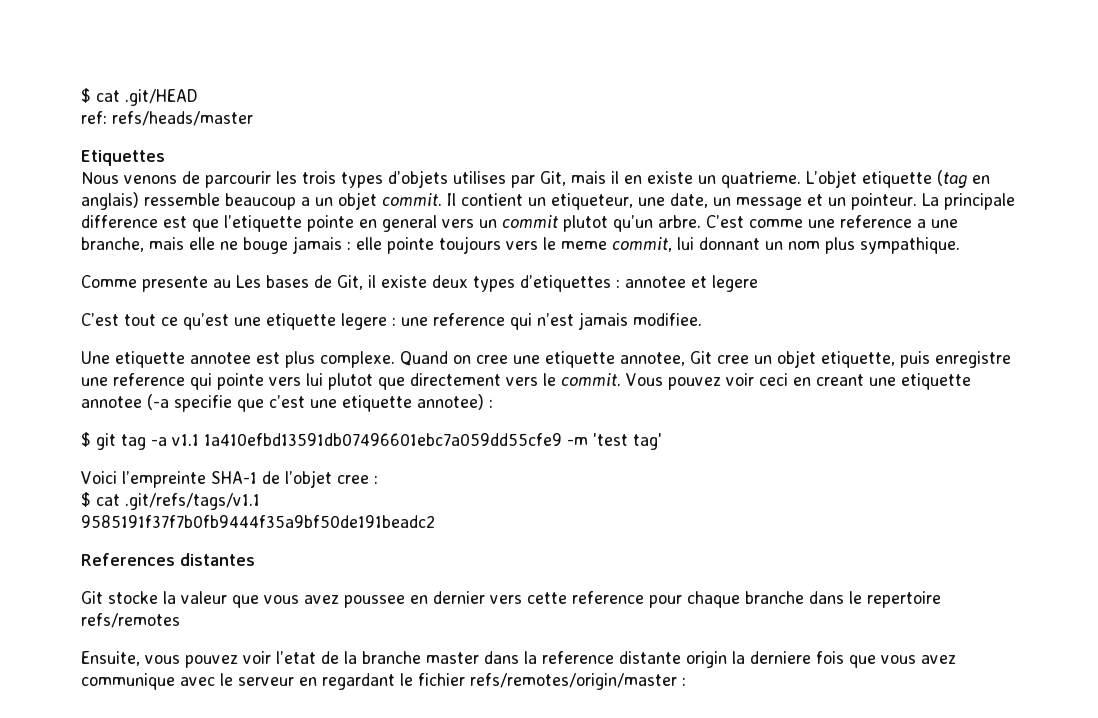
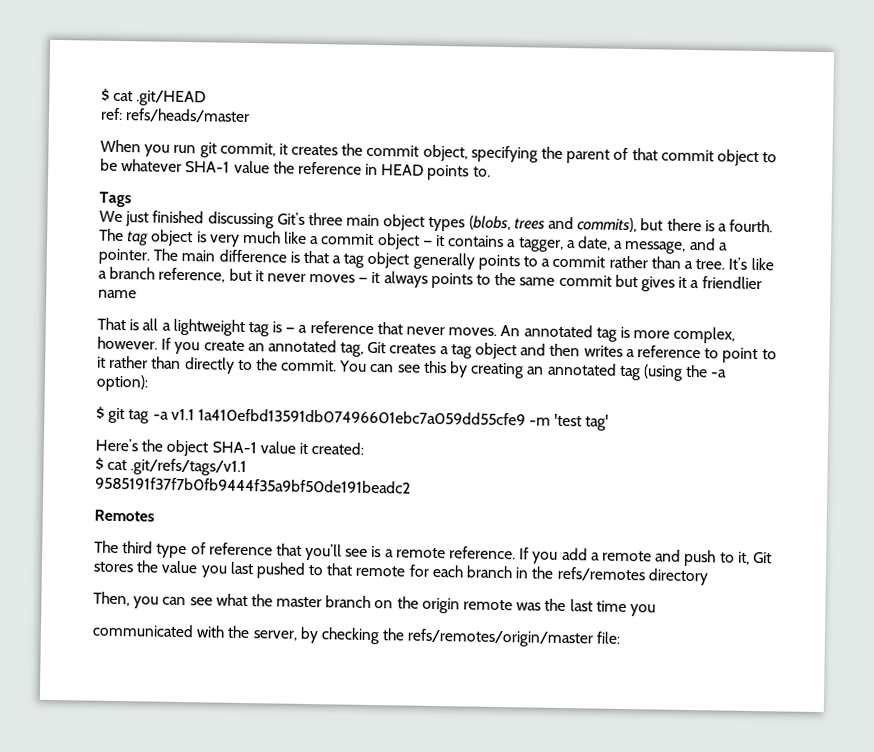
[81,150,165,166] [81,170,990,188] [81,192,1015,210] [81,215,958,232] [81,236,960,254] [81,275,758,292] [81,312,702,330] [81,350,1011,368] [81,373,971,390] [81,394,493,412] Etiquettes // Nous venons de parcourir les trois types d’objets utilises par Git, mais il en existe un quatrieme. L’objet etiquette (tag en anglais) ressemble beaucoup a un objet commit. Il contient un etiqueteur, une date, un message et un pointeur. La principale difference est que l’etiquette pointe en general vers un commit plutot qu’un arbre. C’est comme une reference a une branche, mais elle ne bouge jamais : elle pointe toujours vers le meme commit, lui donnant un nom plus sympathique. // Comme presente au Les bases de Git, il existe deux types d’etiquettes : annotee et legere // C’est tout ce qu’est une etiquette legere : une reference qui n’est jamais modifiee. // Une etiquette annotee est plus complexe. Quand on cree une etiquette annotee, Git cree un objet etiquette, puis enregistre une reference qui pointe vers lui plutot que directement vers le commit. Vous pouvez voir ceci en creant une etiquette annotee (-a specifie que c’est une etiquette annotee) : -> [100,139,778,167] [100,158,491,181] [99,191,132,208] [99,210,774,233] [99,228,728,254] [98,248,774,271] [98,266,762,292] [98,289,137,299] [97,317,736,344] [97,336,777,364] [97,355,728,381] [96,374,148,392] When you run git commit, it creates the commit object, specifying the parent of that commit object to be whatever SHA-1 value the reference in HEAD points to. // Tags // We just finished discussing Git’s three main object types (blobs, trees and commits), but there is a fourth. The tag object is very much like a commit object — it contains a tagger, a date, a message, and a pointer. The main difference is that a tag object generally points to a commit rather than a tree. It’s like a branch reference, but it never moves — it always points to the same commit but gives it a friendlier name // That is all a lightweight tag is — a reference that never moves. An annotated tag is more complex, however. If you create an annotated tag, Git creates a tag object and then writes a reference to point to it rather than directly to the commit. You can see this by creating an annotated tag (using the -a option):
[81,470,378,488] [81,492,260,510] [81,515,435,528] [81,553,255,566] [81,591,941,608] [81,613,180,628] [81,651,956,668] [81,673,686,690] Voici l’empreinte SHA-1 de l’objet cree : // $ cat .git/refs/tags/v1.1 // 9585191f37f7b0fb9444f35a9bf50de191beadc2 // References distantes // Git stocke la valeur que vous avez poussee en dernier vers cette reference pour chaque branche dans le repertoire refs/remotes // Ensuite, vous pouvez voir l’etat de la branche master dans la reference distante origin la derniere fois que vous avez communique avec le serveur en regardant le fichier refs/remotes/origin/master : -> [95,438,365,457] [95,457,248,477] [95,476,411,494] [94,509,155,522] [94,540,772,567] [93,560,708,586] [93,591,656,617] [92,623,622,648] Here’s the object SHA-1 value it created: // $ cat .git/refs/tags/v1.1 // 9585191f37f7b0fb9444f35a9bf50de191beadc2 // Remotes // The third type of reference that you’ll see is a remote reference. If you add a remote and push to it, Git stores the value you last pushed to that remote for each branch in the refs/remotes directory // Then, you can see what the master branch on the origin remote was the last time you // communicated with the server, by checking the refs/remotes/origin/master file:

